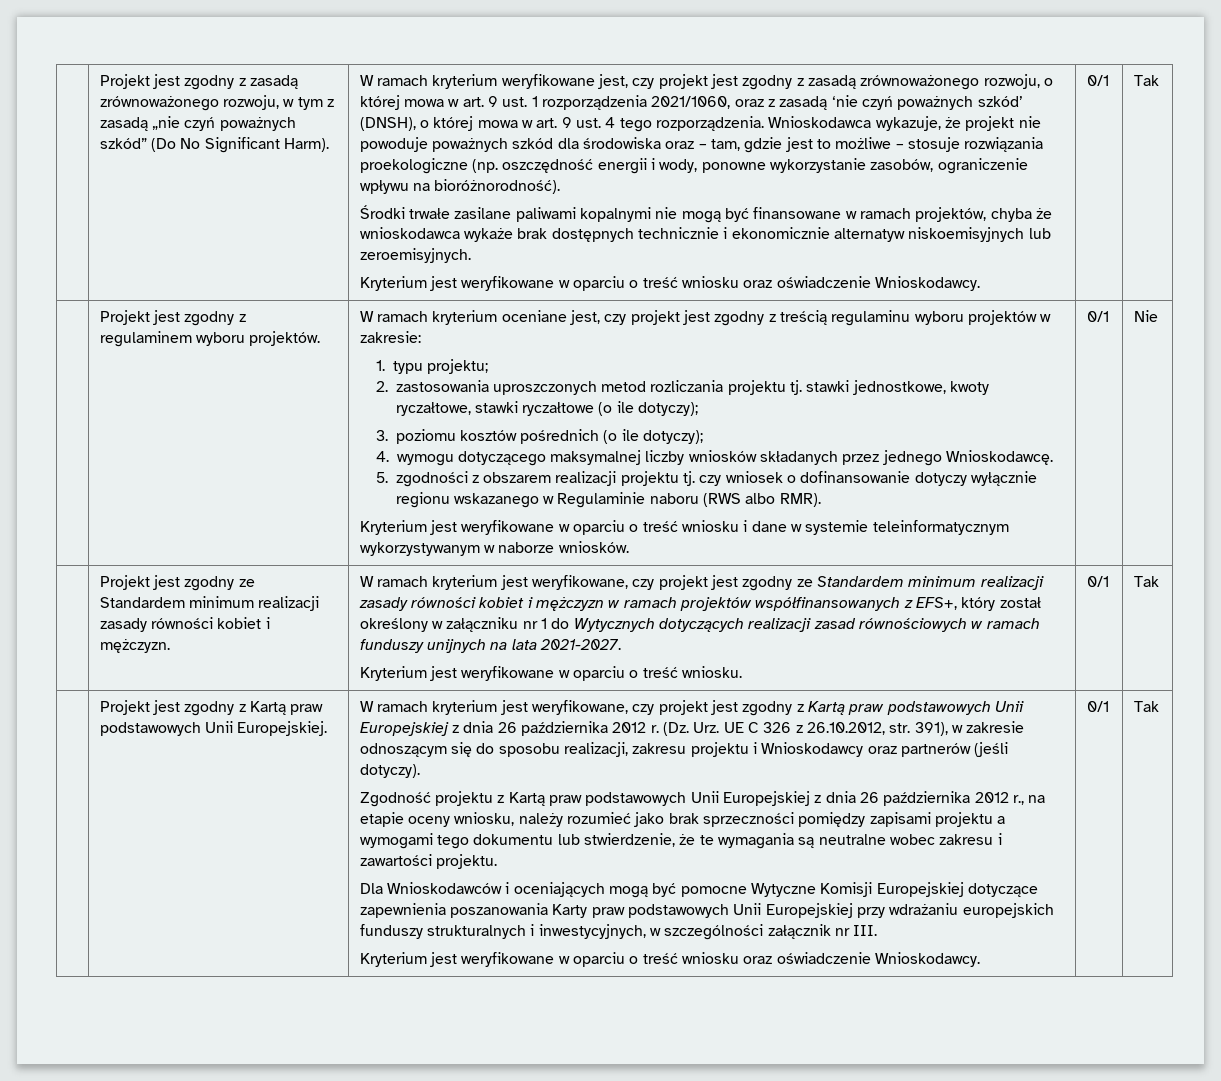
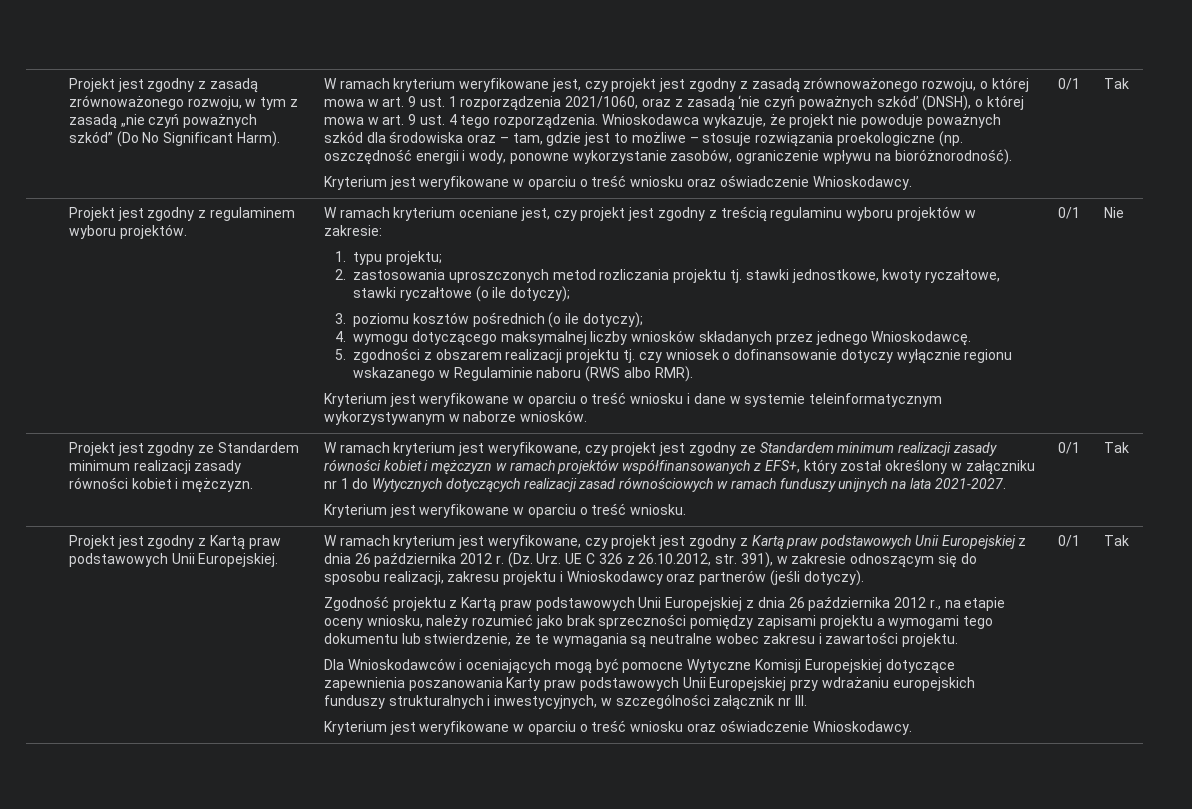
[359,205,1052,223] [359,227,1051,242] [359,248,471,263] // Środki trwałe zasilane paliwami kopalnymi nie mogą być finansowane w ramach projektów, chyba że wnioskodawca wykaże brak dostępnych technicznie i ekonomicznie alternatyw niskoemisyjnych lub zeroemisyjnych. -> (1012, 157) none

